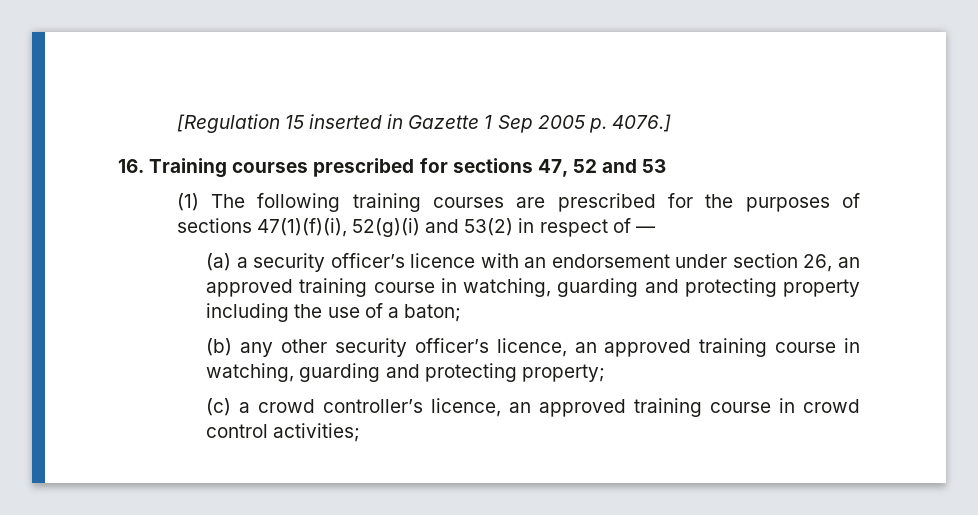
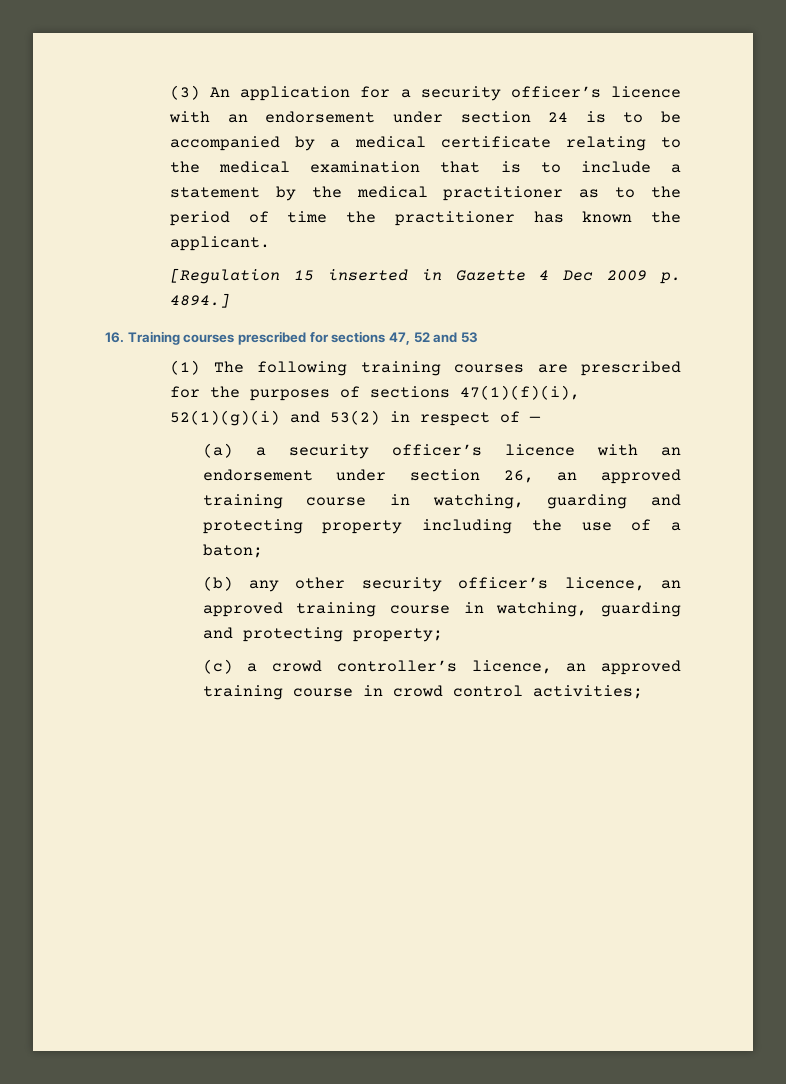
(176, 123) none -> [170,85,681,101] [169,111,681,123] [170,136,681,151] [170,161,681,173] [170,186,681,201] [170,211,682,226] [170,236,271,251] (3) An application for a security officer’s licence with an endorsement under section 24 is to be accompanied by a medical certificate relating to the medical examination that is to include a statement by the medical practitioner as to the period of time the practitioner has known the applicant. //
[484,114,672,133] 1 Sep 2005 p. 4076.] -> [539,270,681,284] [170,293,231,308] 4 Dec 2009 p. 4894.]
[352,218,421,237] 52(g)(i) -> [170,410,281,426] 52(1)(g)(i)

